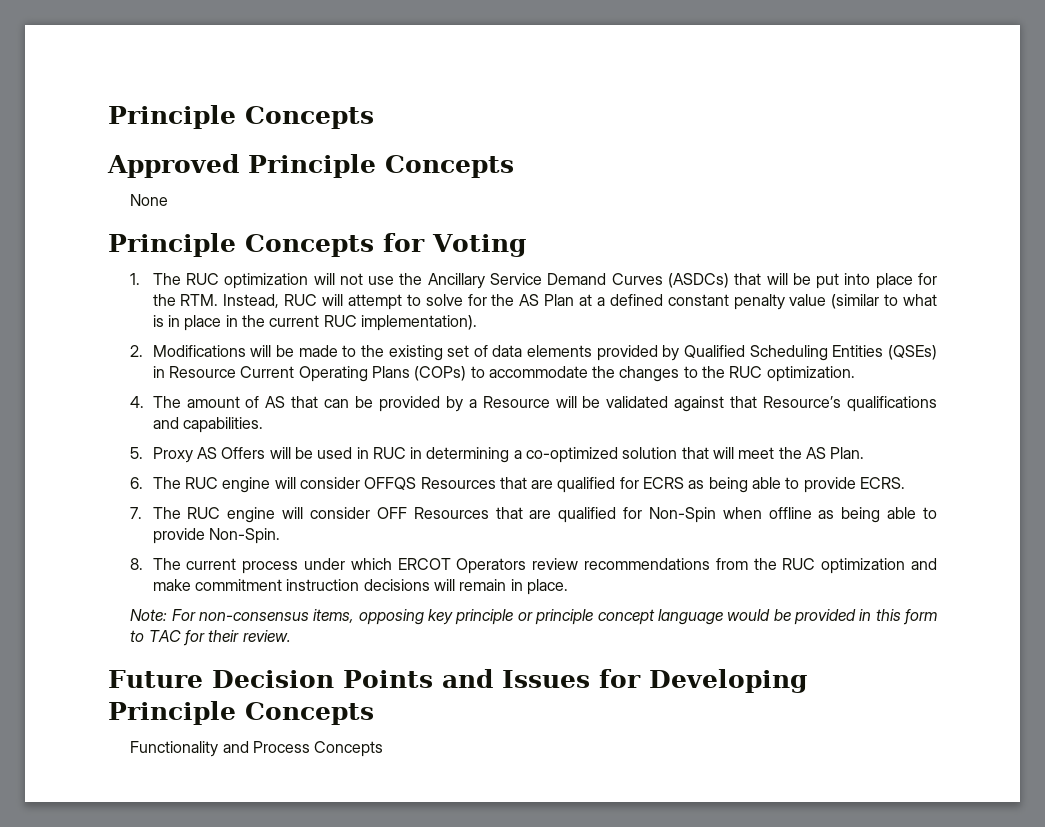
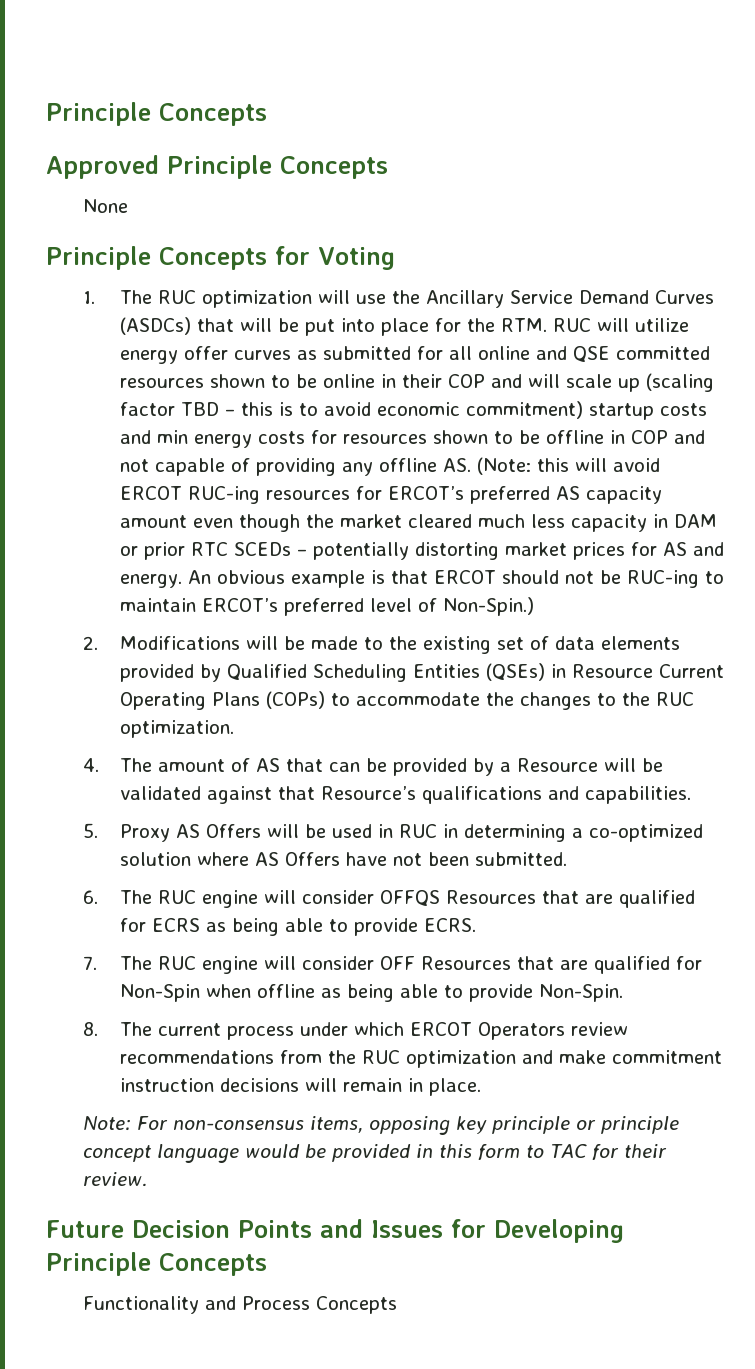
[339,273,363,285] not -> (351, 297) none
[223,294,280,308] Instead, -> (548, 325) none
[347,294,938,310] [152,315,477,331] attempt to solve for the AS Plan at a defined constant penalty value (similar to what is in place in the current RUC implementation). -> [635,318,690,332] [120,346,711,364] [120,373,715,392] [120,401,708,420] [120,430,706,448] [120,457,661,476] [120,486,663,504] [120,514,718,532] [120,542,725,560] [120,570,725,588] [120,597,535,616] utilize energy offer curves as submitted for all online and QSE committed resources shown to be online in their COP and will scale up (scaling factor TBD – this is to avoid economic commitment) startup costs and min energy costs for resources shown to be offline in COP and not capable of providing any offline AS. (Note: this will avoid ERCOT RUC-ing resources for ERCOT’s preferred AS capacity amount even though the market cleared much less capacity in DAM or prior RTC SCEDs – potentially distorting market prices for AS and energy. An obvious example is that ERCOT should not be RUC-ing to maintain ERCOT’s preferred level of Non-Spin.)
[681,447,865,459] that will meet the AS Plan. -> [197,852,568,866] where AS Offers have not been submitted.

